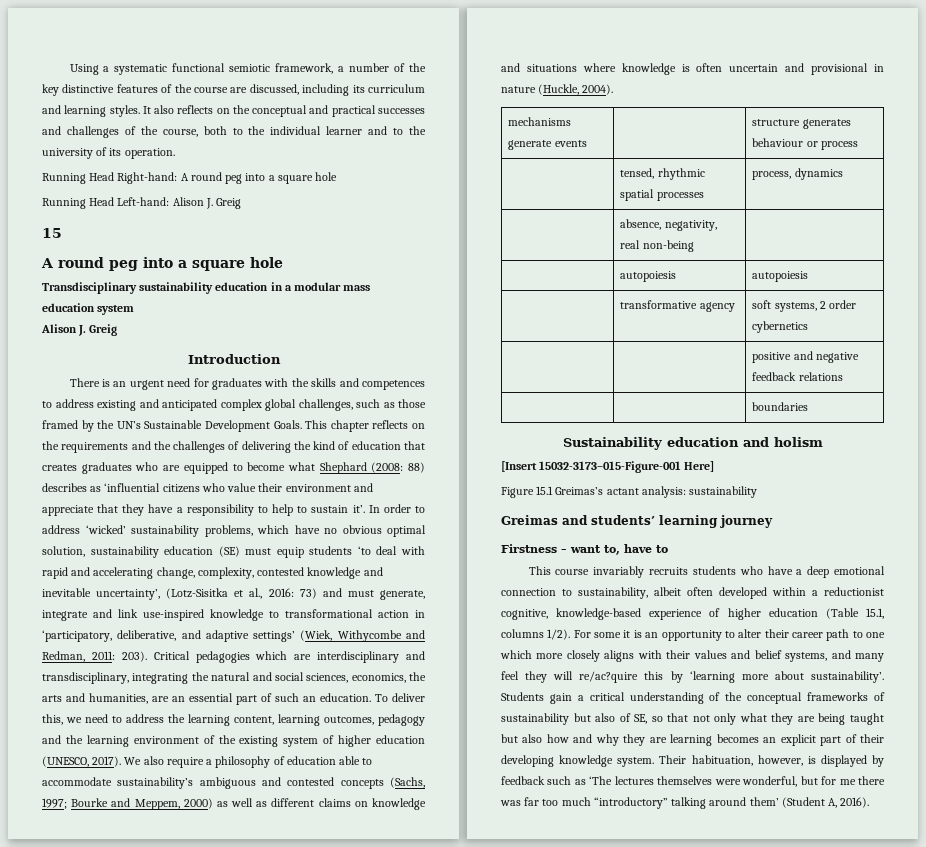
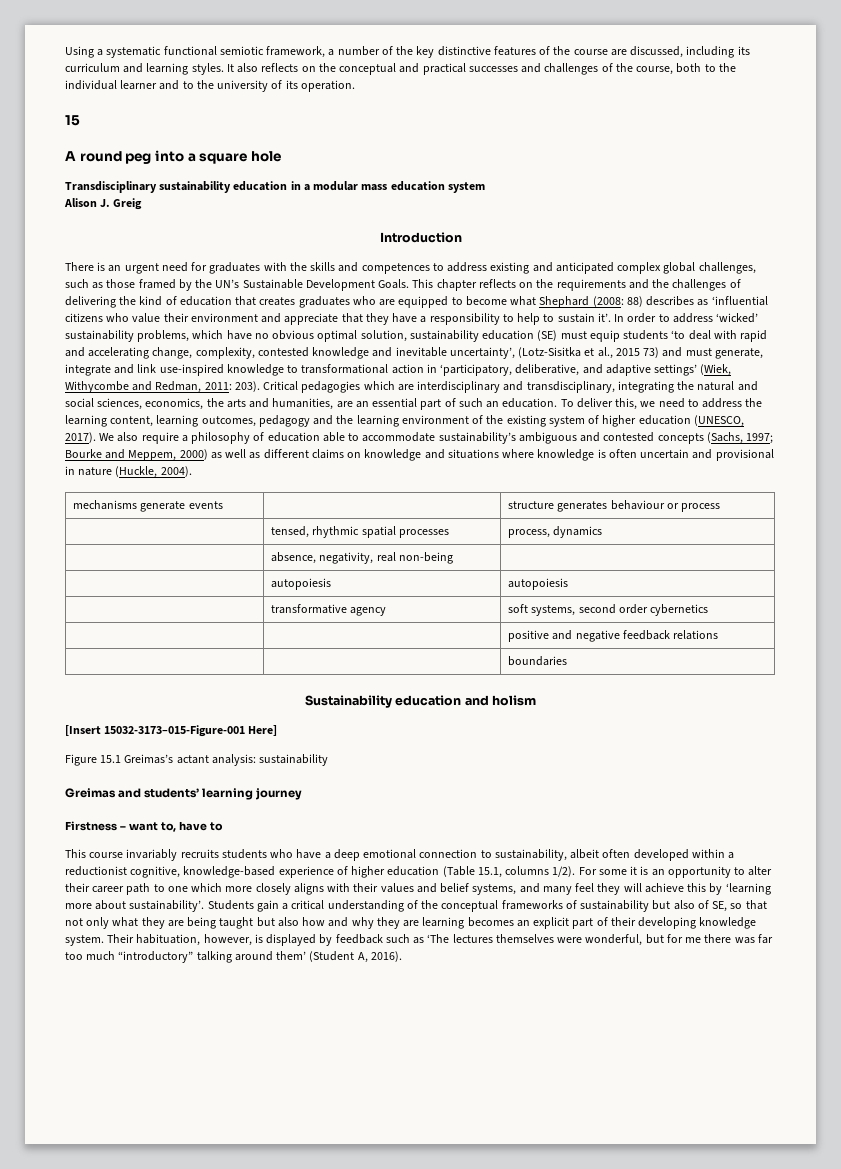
[42,172,338,184] [42,197,242,209] // Running Head Right-hand: A round peg into a square hole // Running Head Left-hand: Alison J. Greig -> (355, 86) none
[268,588,294,597] 2016: -> [615,348,640,356] 2015
[819,301,826,309] 2 -> [578,604,616,614] second
[579,671,639,683] re/ac?quire -> [644,883,684,893] achieve

